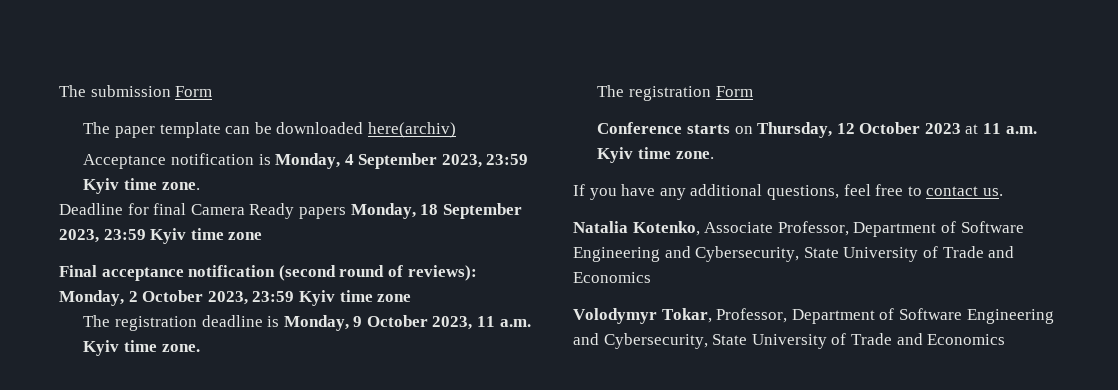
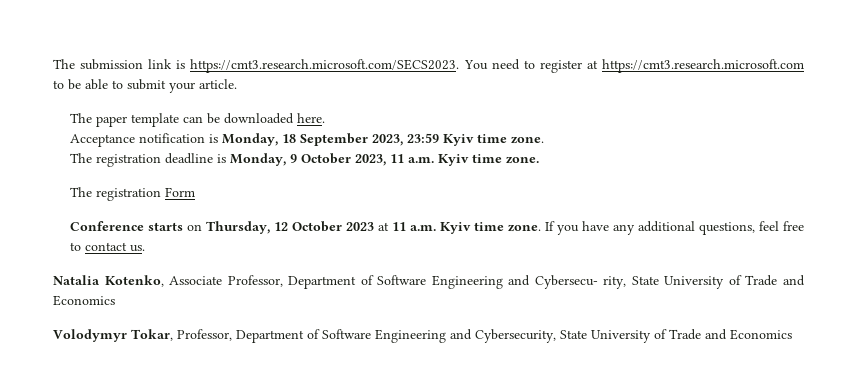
[175,86,213,97] Form -> [148,59,805,73] [53,79,237,93] link is https://cmt3.research.microsoft.com/SECS2023. You need to register at https://cmt3.research.microsoft.com to be able to submit your article.
[367,122,456,138] here(archiv) -> [296,113,325,123] here.
[344,153,529,169] [83,178,200,194] [59,203,416,219] 4 September 2023, 23:59 Kyiv time zone. // Deadline for final Camera Ready papers Monday, -> (278, 139) none
[228,232,263,240] [59,265,477,281] [59,290,412,306] zone // Final acceptance notification (second round of reviews): Monday, 2 October 2023, 23:59 Kyiv time zone -> [510,136,544,144] zone.
(714, 155) // -> (541, 228) none
[695,246,800,262] Cybersecurity, -> [534,275,627,289] Cybersecu- rity,

